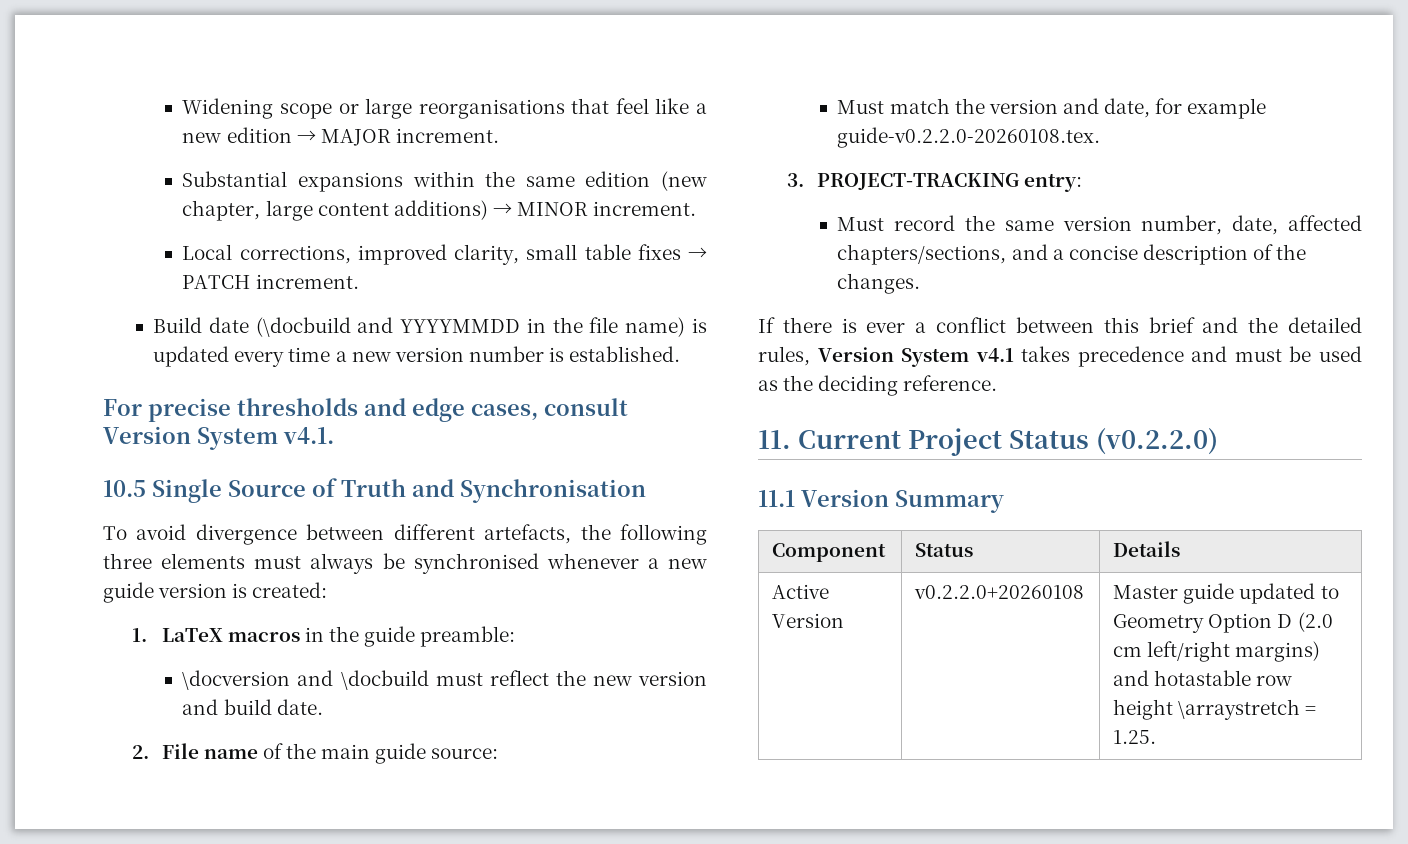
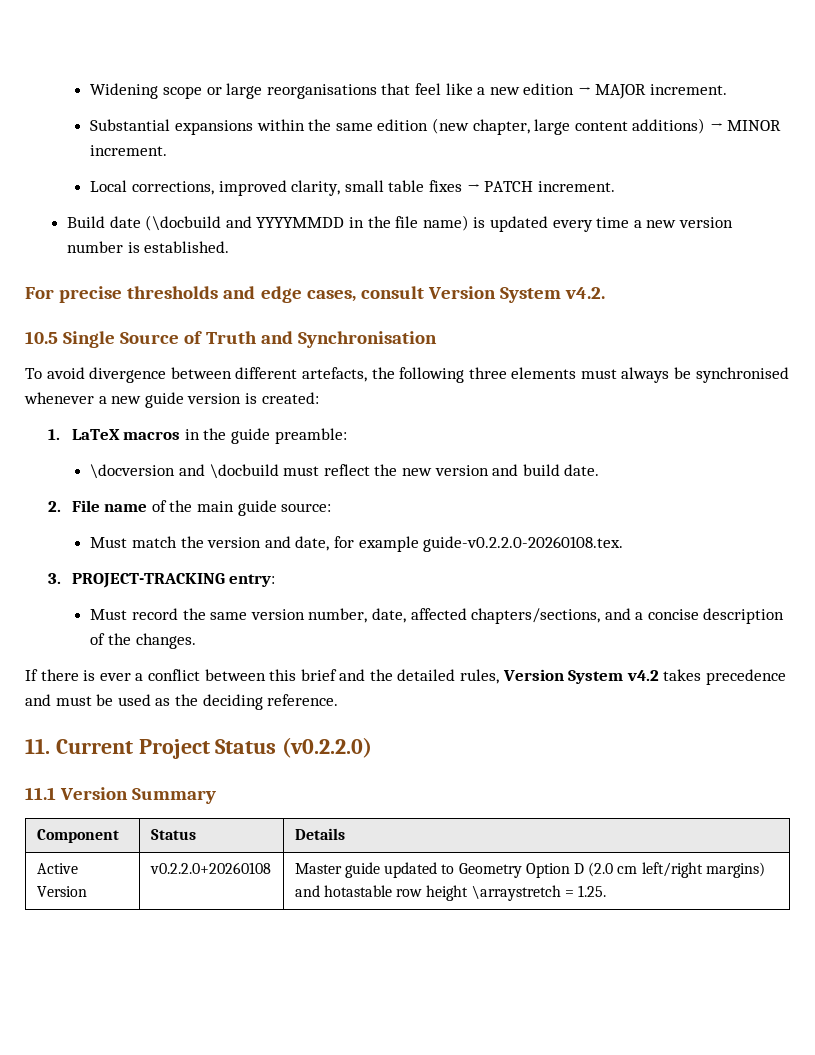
[283,427,334,444] v4.1. -> [565,287,606,299] v4.2.
[975,348,1014,362] v4.1 -> [626,670,659,681] v4.2

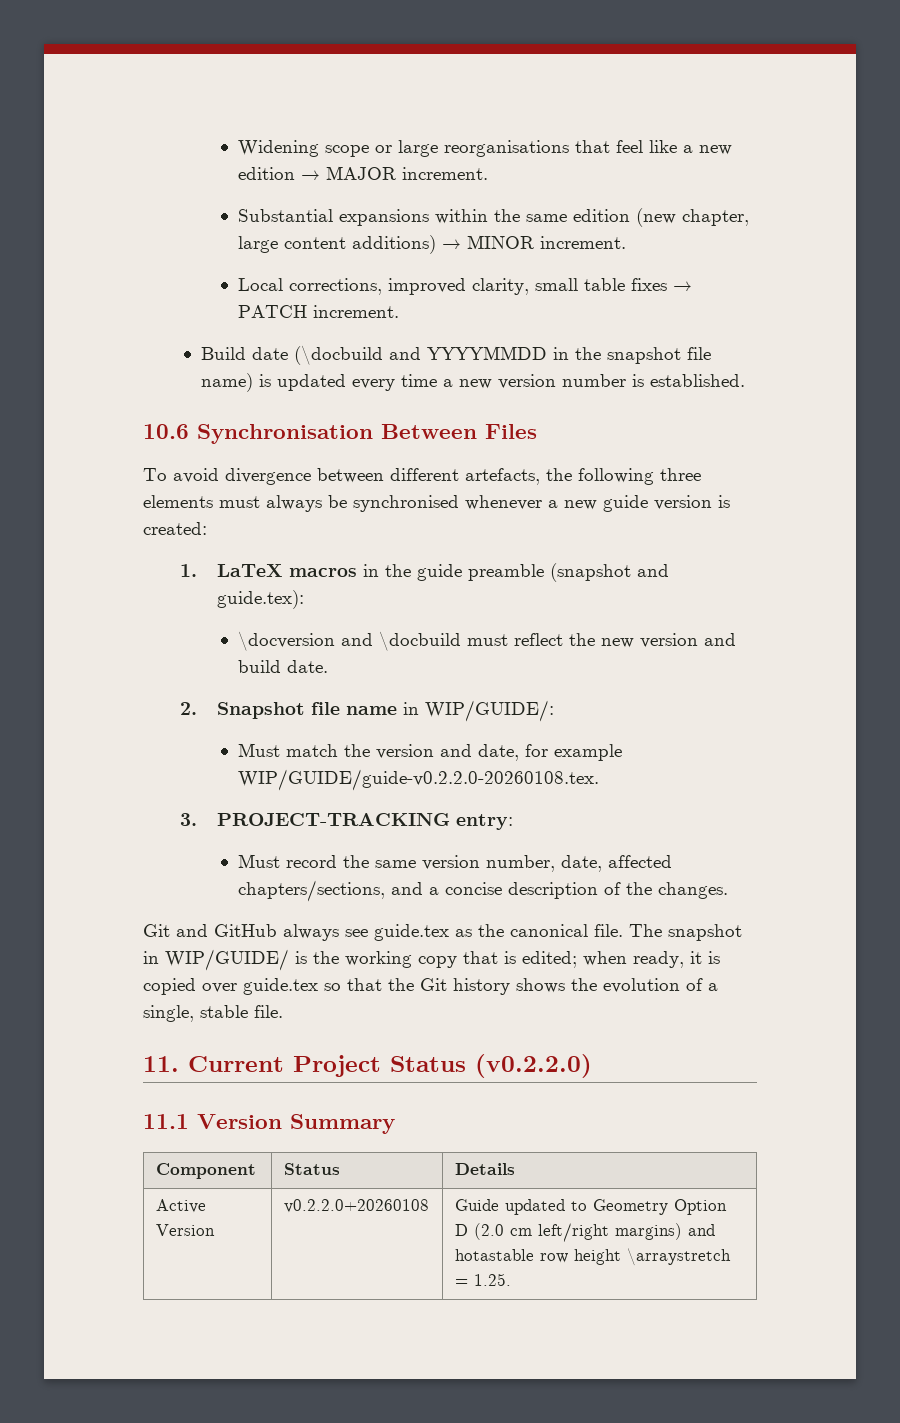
(391, 222) none -> [606,347,681,364] snapshot
[25,286,606,303] [25,331,293,348] For precise thresholds and edge cases, consult Version System v4.2. // 10.5 Single Source of Truth and -> [143,424,189,439] 10.6
(437, 339) none -> [381,424,537,439] Between Files
[274,428,347,444] preamble: -> [468,563,670,582] [217,590,305,609] preamble (snapshot and guide.tex):
[71,500,332,516] File name of the main guide source: -> [217,700,555,722] Snapshot file name in WIP/GUIDE/:
[423,536,624,552] guide-v0.2.2.0-20260108.tex. -> [237,769,599,791] WIP/GUIDE/guide-v0.2.2.0-20260108.tex.
[25,669,787,685] [25,694,339,710] If there is ever a conflict between this brief and the detailed rules, Version System v4.2 takes precedence and must be used as the deciding reference. -> [143,924,742,941] [143,949,720,971] [143,978,718,995] [143,1005,283,1022] Git and GitHub always see guide.tex as the canonical file. The snapshot in WIP/GUIDE/ is the working copy that is edited; when ready, it is copied over guide.tex so that the Git history shows the evolution of a single, stable file.
[294,862,381,878] Master guide -> [454,1199,499,1211] Guide

